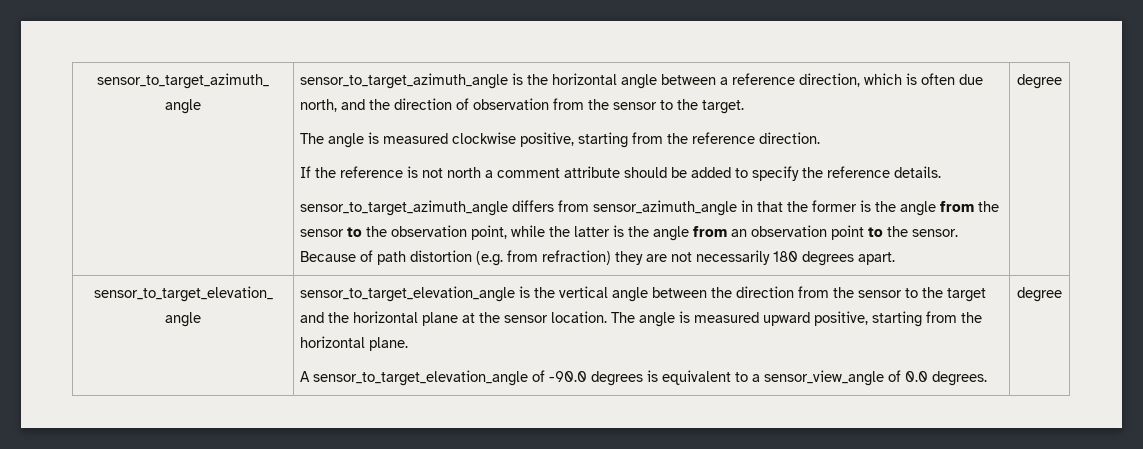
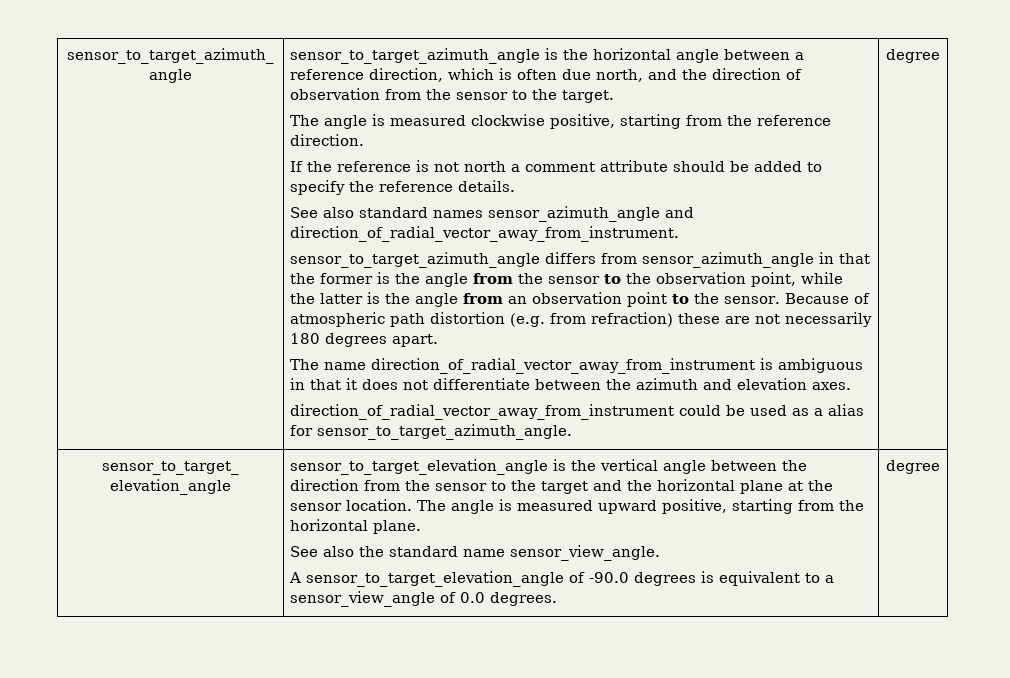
(942, 172) none -> [289,206,694,222] [289,226,679,242] // See also standard names sensor_azimuth_angle and direction_of_radial_vector_away_from_instrument.
(374, 256) none -> [289,312,385,327] atmospheric
[615,251,644,265] they -> [677,313,720,324] these
(896, 258) none -> [289,358,863,374] [289,378,851,390] [289,404,864,420] [289,424,572,440] // The name direction_of_radial_vector_away_from_instrument is ambiguous in that it does not differentiate between the azimuth and elevation axes. // direction_of_radial_vector_away_from_instrument could be used as a alias for sensor_to_target_azimuth_angle.
(409, 344) none -> [289,545,660,561] // See also the standard name sensor_view_angle.

